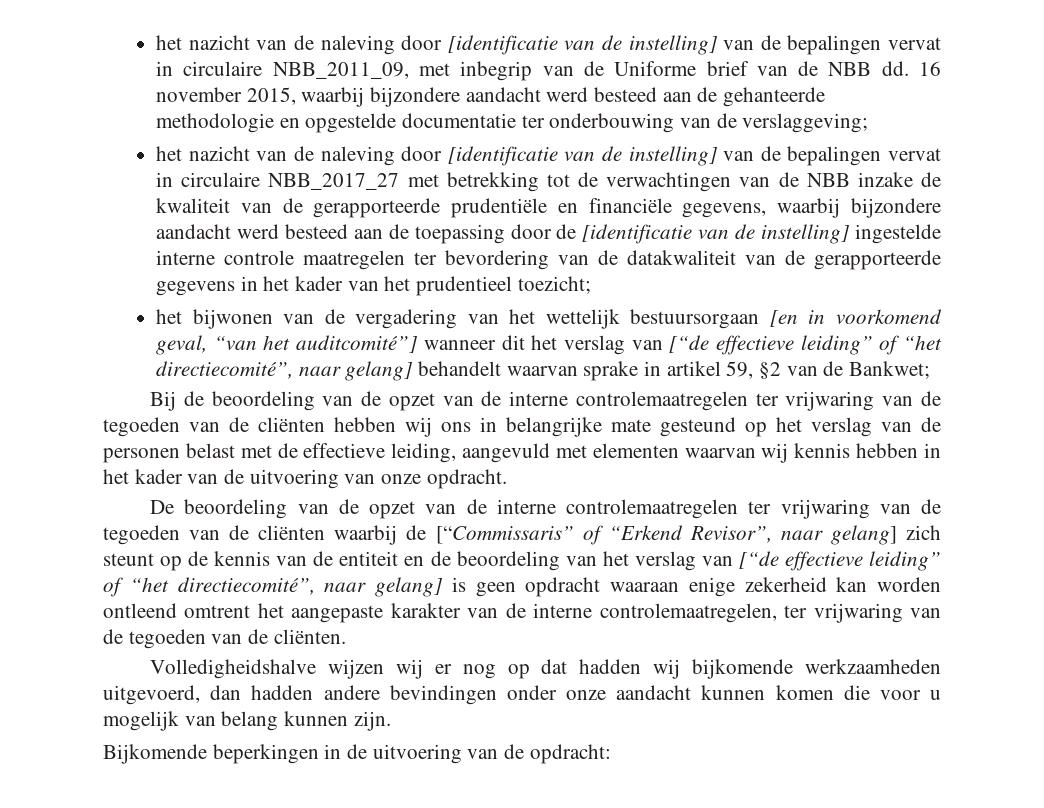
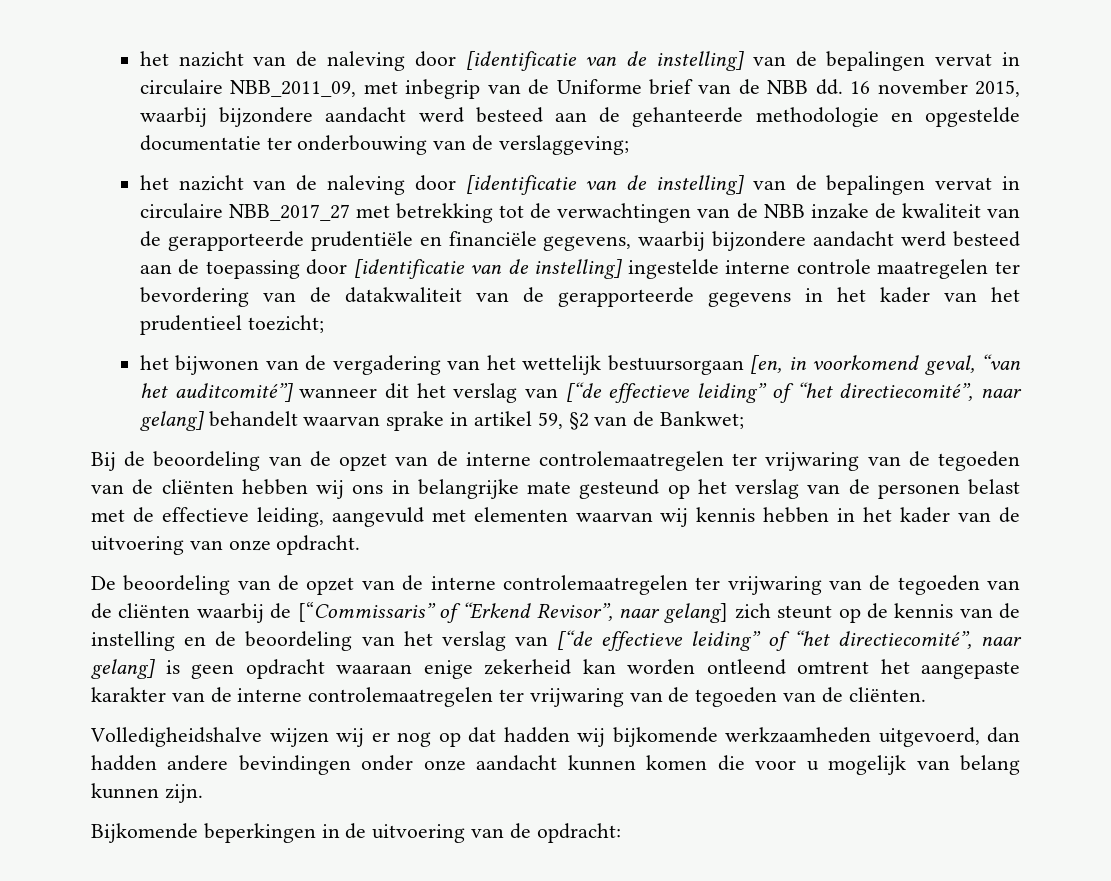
[556,224,577,239] de -> (348, 267) none
[769,310,798,327] [en -> [750,355,783,374] [en,
[339,551,399,566] entiteit -> [91,631,175,651] instelling
[599,603,777,623] controlemaatregelen, -> [308,687,494,707] controlemaatregelen

